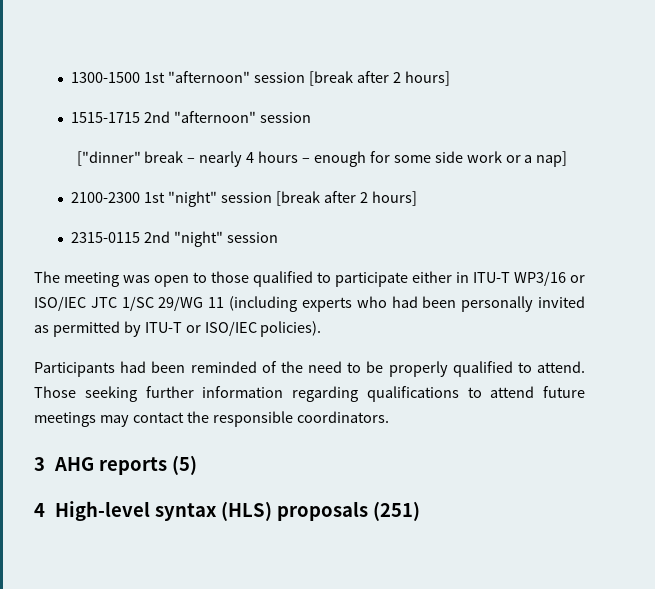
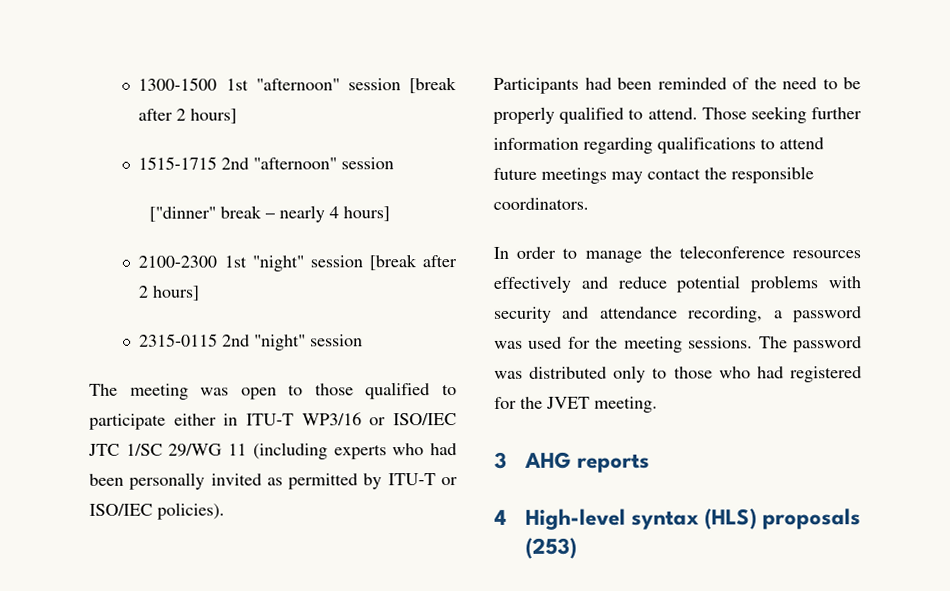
[258,151,568,167] hours – enough for some side work or a nap] -> [343,206,391,222] hours]
(389, 417) none -> [493,245,861,263] [493,275,861,293] [494,306,862,323] [494,336,862,353] [494,365,862,383] [494,396,658,413] // In order to manage the teleconference resources effectively and reduce potential problems with security and attendance recording, a password was used for the meeting sessions. The password was distributed only to those who had registered for the JVET meeting.
[172,455,198,475] (5) -> (650, 463) none
[373,501,421,521] (251) -> [524,537,577,559] (253)

